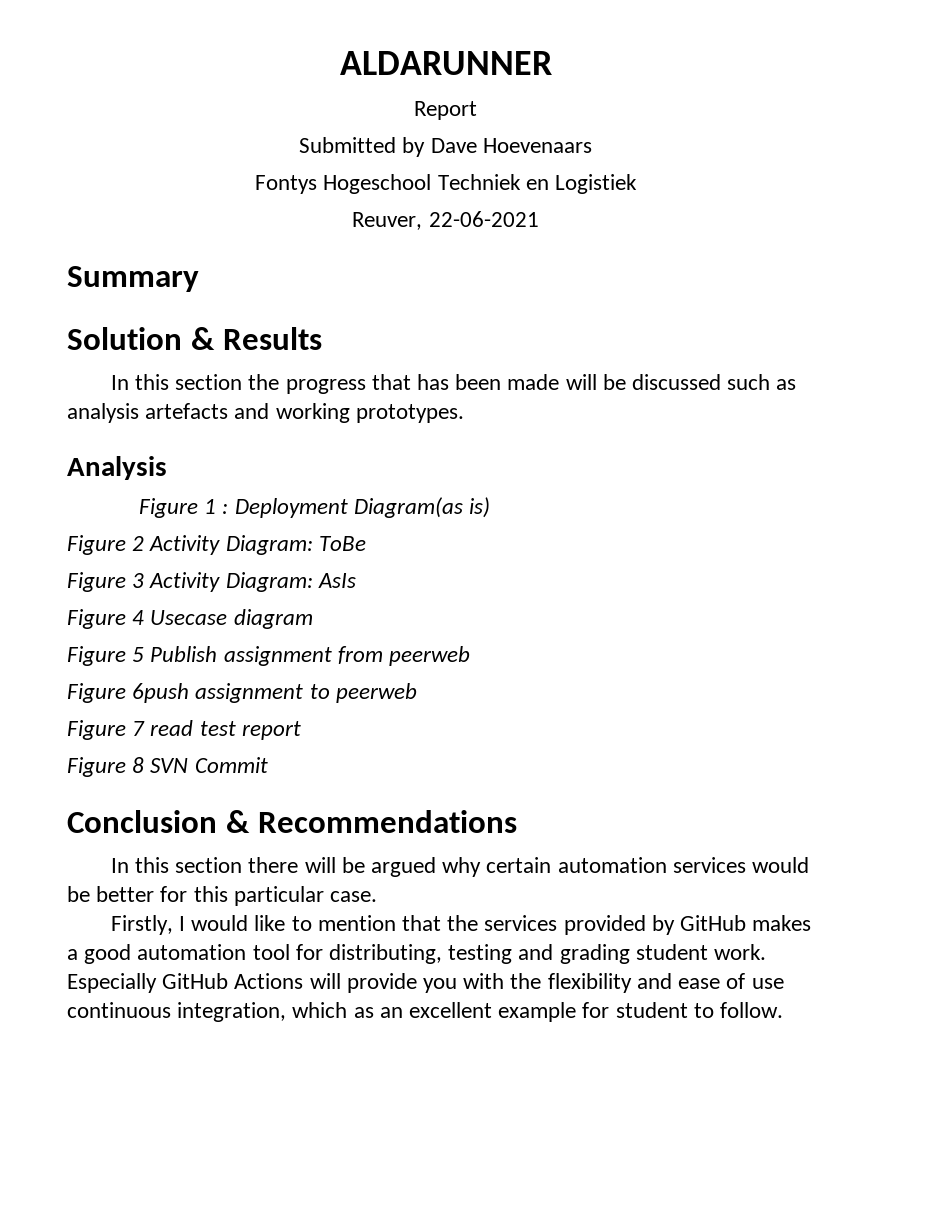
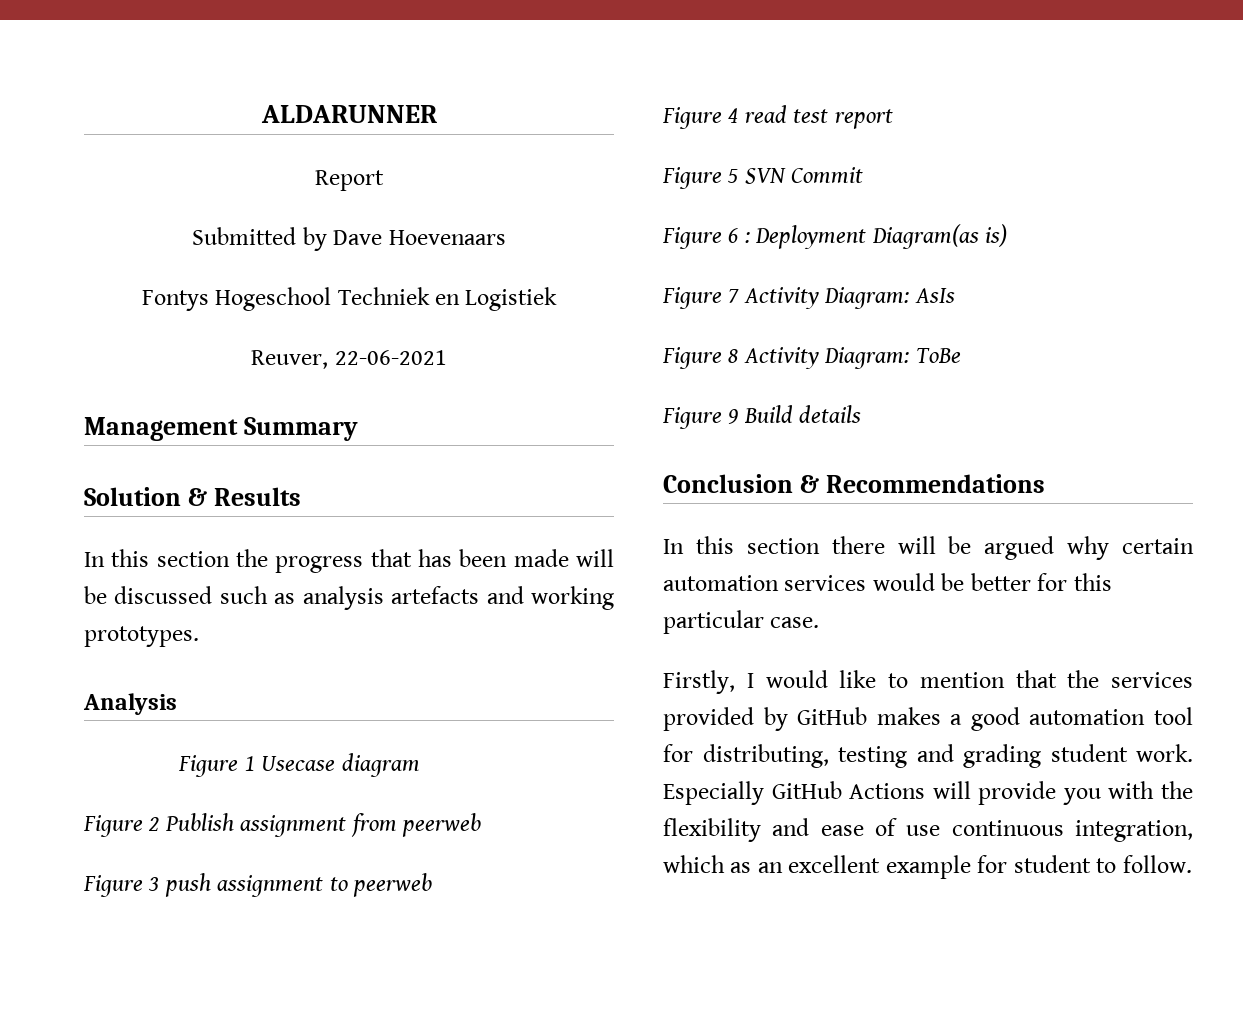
(539, 219) none -> [84,417,238,441] Management
(217, 506) none -> [261,753,420,777] [83,813,482,837] [83,873,433,897] [662,105,893,129] [662,167,864,189] [662,227,739,249] Usecase diagram // Figure 2 Publish assignment from peerweb // Figure 3 push assignment to peerweb // Figure 4 read test report // Figure 5 SVN Commit // Figure 6
[132,535,366,555] [67,572,356,592] [67,609,313,629] [67,646,471,666] [67,683,417,703] [67,720,301,740] [67,757,268,777] 2 Activity Diagram: ToBe // Figure 3 Activity Diagram: AsIs // Figure 4 Usecase diagram // Figure 5 Publish assignment from peerweb // Figure 6push assignment to peerweb // Figure 7 read test report // Figure 8 SVN Commit -> [728,287,955,309] [662,347,961,369] [662,405,862,429] 7 Activity Diagram: AsIs // Figure 8 Activity Diagram: ToBe // Figure 9 Build details

